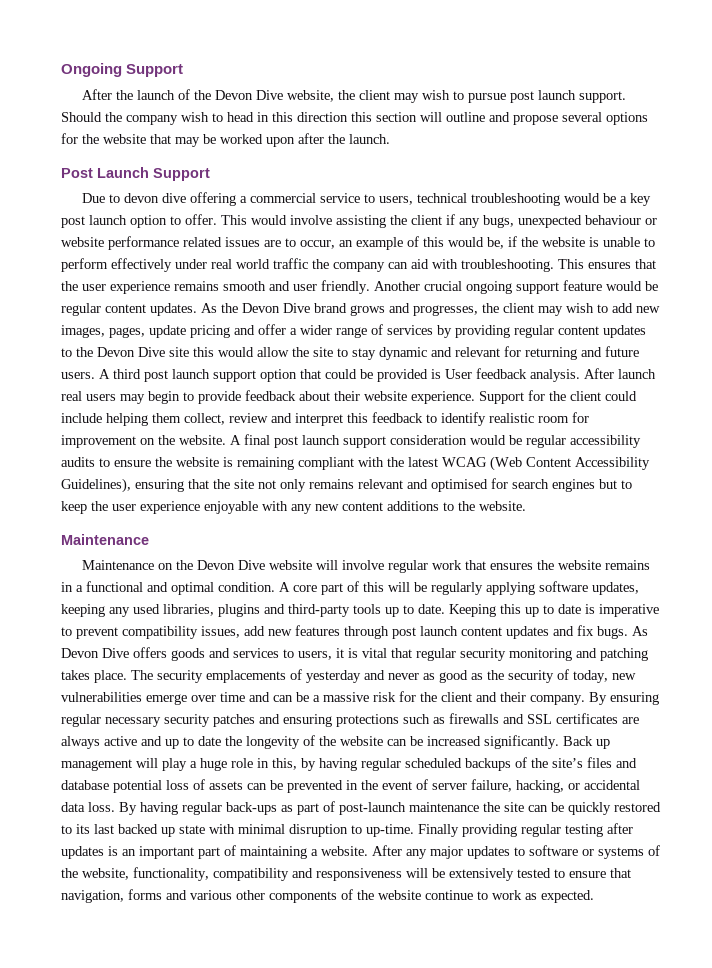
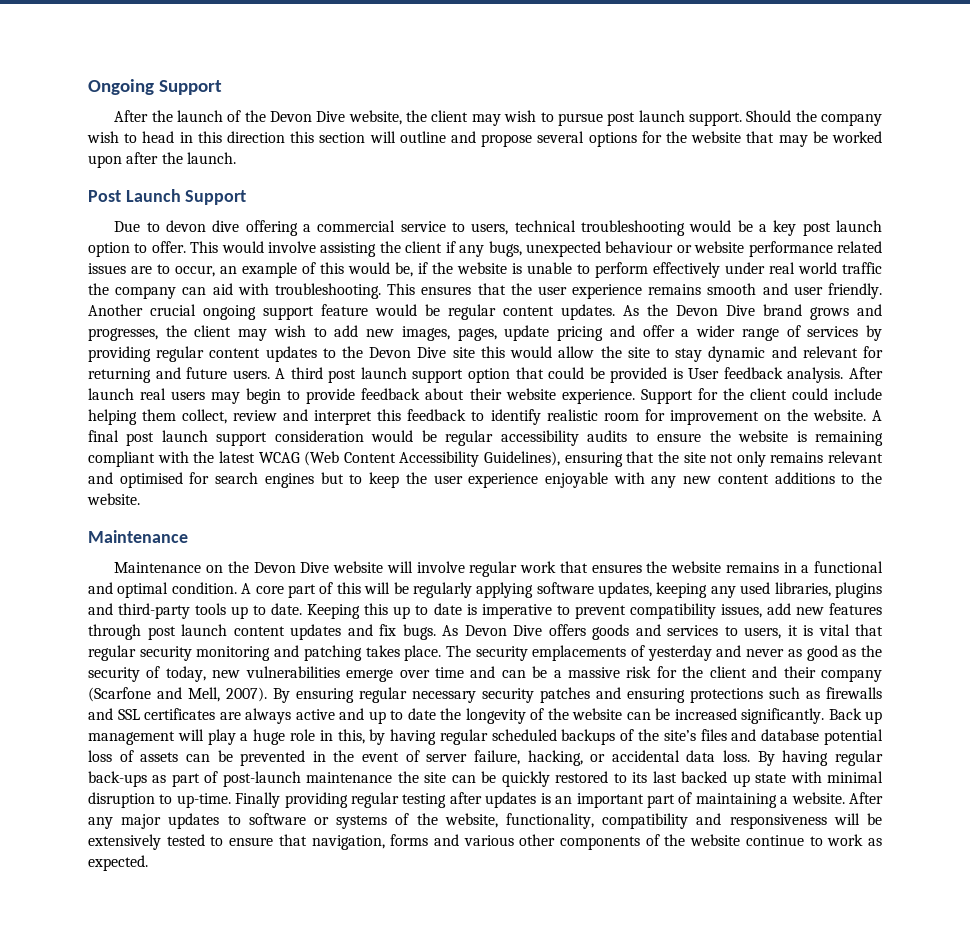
[530,695,585,705] company. -> [821,669,883,682] [88,687,267,702] company (Scarfone and Mell, 2007).

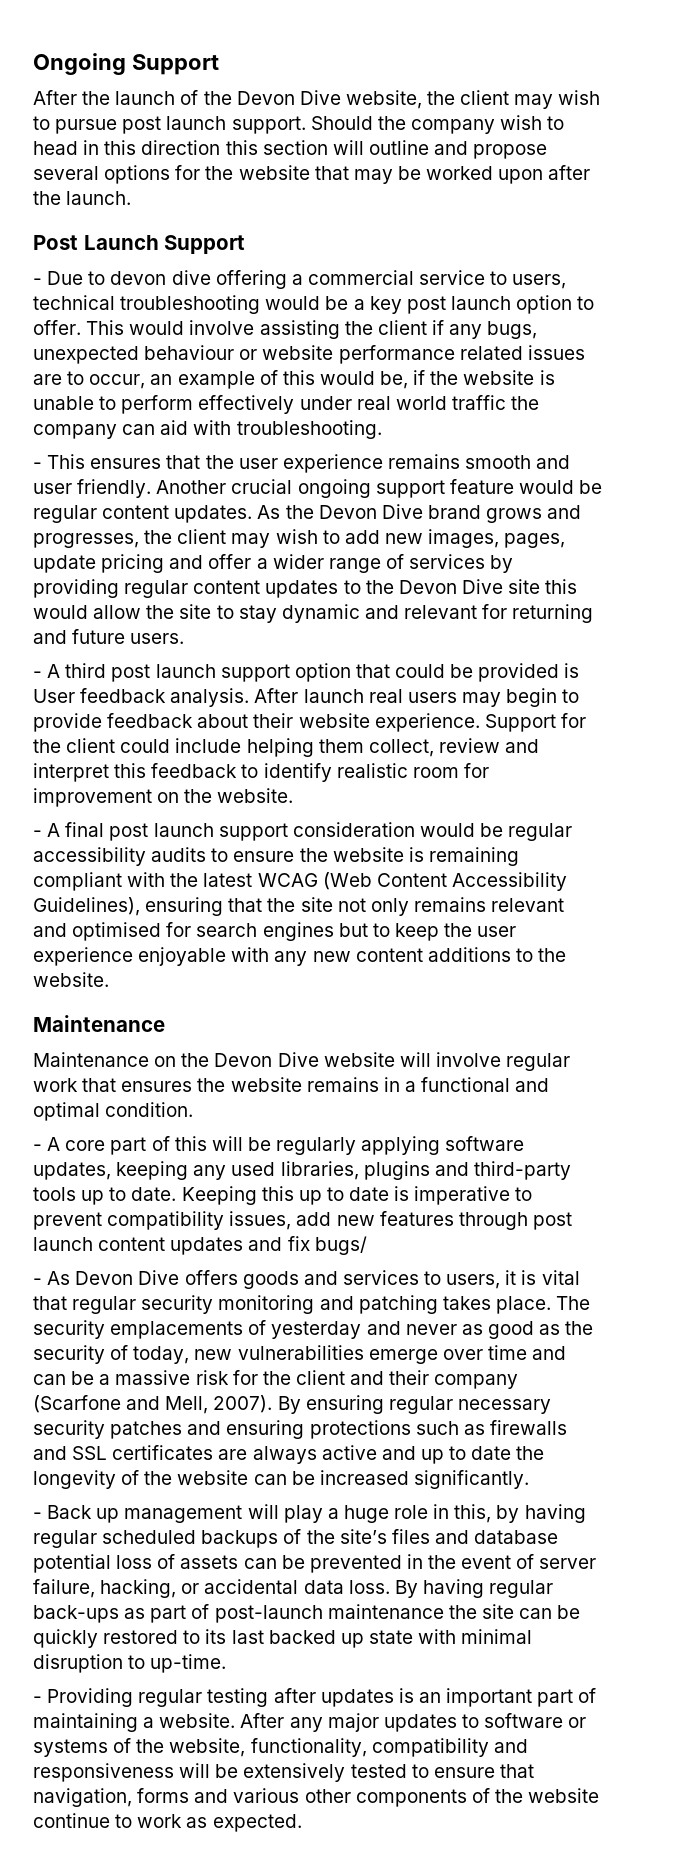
(247, 197) none -> [33,278,42,285] -
(381, 291) none -> [33,462,42,469] // -
(270, 374) none -> [33,671,42,678] // -
(866, 415) none -> [33,830,42,837] // -
(237, 588) none -> [33,1144,42,1151] // -
[402,624,436,640] bugs. -> [314,1236,367,1255] [33,1278,42,1285] bugs/ // -
(824, 716) none -> [33,1512,42,1519] // -
[235,792,348,808] Finally providing -> [33,1688,134,1707] // - Providing

